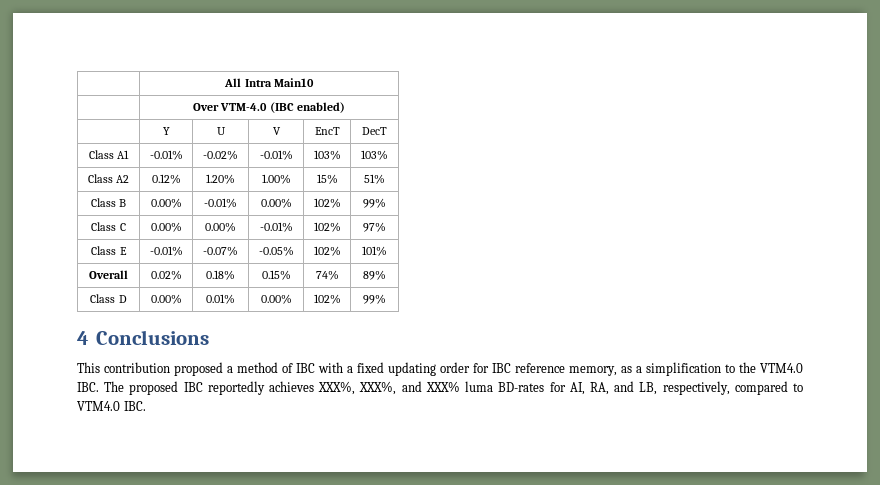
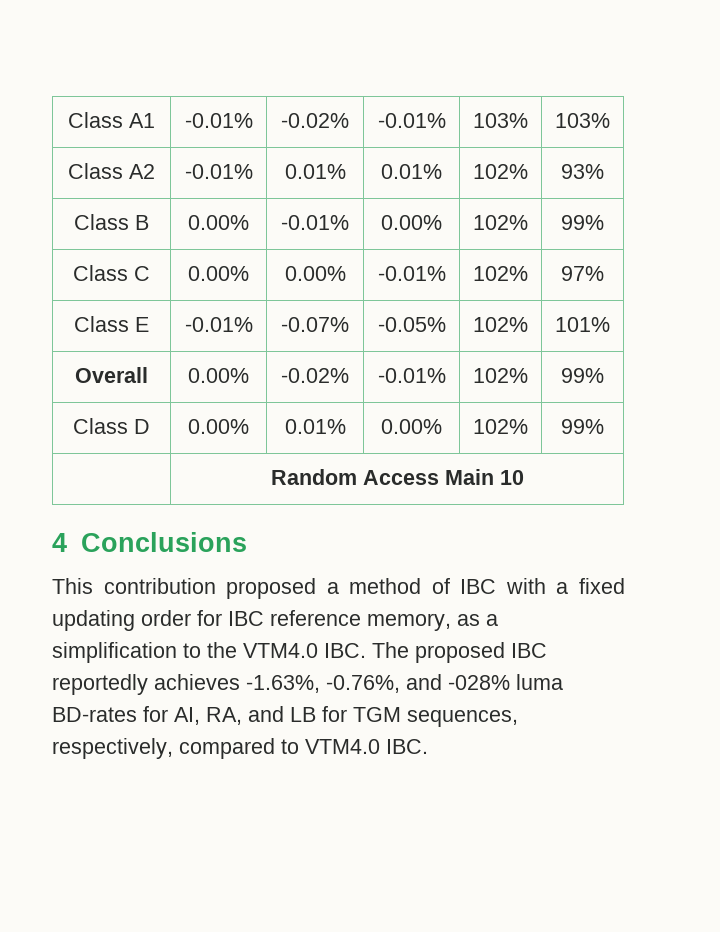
[224,78,314,87] [193,102,345,113] [162,127,170,135] [216,127,226,135] [272,127,281,135] [314,127,340,135] [362,127,387,135] | All Intra Main10 // | Over VTM-4.0 (IBC enabled) // | Y | U | V | EncT | DecT // -> (68, 120) none
[151,174,181,184] [206,174,235,184] [261,174,291,184] [316,174,338,184] [364,174,385,184] 0.12% | 1.20% | 1.00% | 15% | 51% -> [184,164,253,179] [284,164,346,179] [381,164,442,179] [473,164,528,179] [561,164,604,179] -0.01% | 0.01% | 0.01% | 102% | 93%
[150,270,182,280] [206,270,235,280] [261,270,291,280] [315,270,339,280] [363,270,386,280] 0.02% | 0.18% | 0.15% | 74% | 89% -> [188,368,249,383] [281,368,349,383] [377,368,446,383] [473,368,528,383] [561,368,604,383] 0.00% | -0.02% | -0.01% | 102% | 99%
(386, 299) none -> [270,469,524,485] // | Random Access Main 10
[318,381,460,395] XXX%, XXX%, and XXX% -> [246,674,510,693] -1.63%, -0.76%, and -028%
[639,382,658,395] LB, -> [290,706,518,727] LB for TGM sequences,

